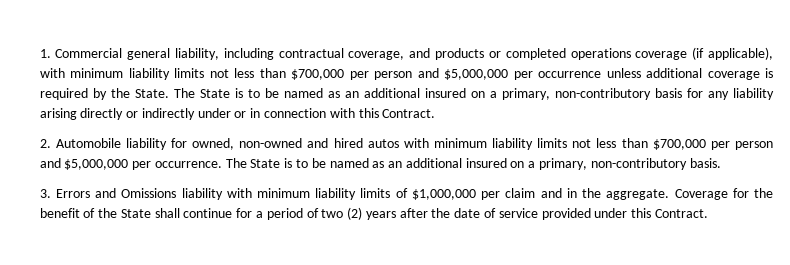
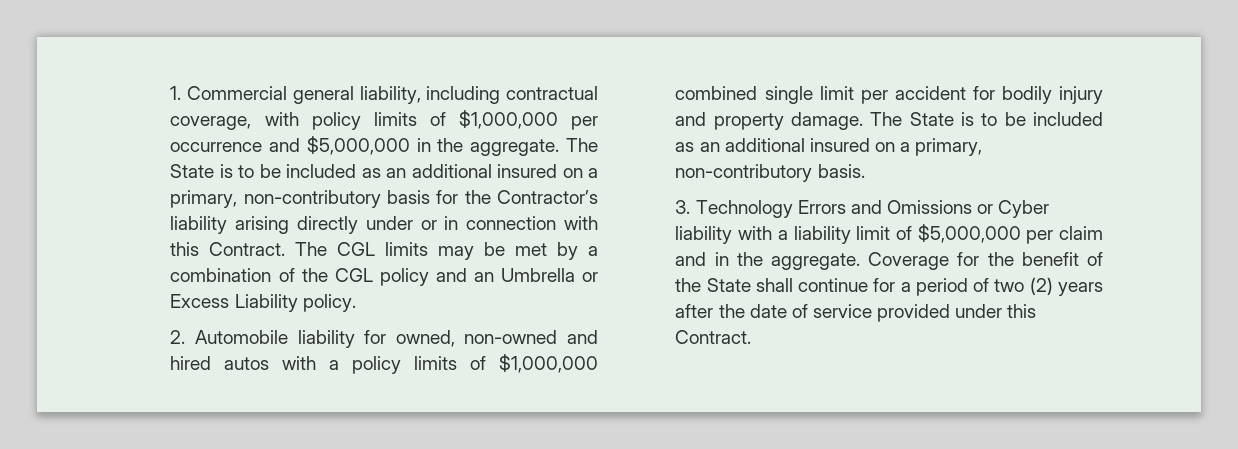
[409,47,773,60] [39,68,773,80] [39,88,323,100] and products or completed operations coverage (if applicable), with minimum liability limits not less than $700,000 per person and $5,000,000 per occurrence unless additional coverage is required by the State. The State is to be named -> [264,110,598,130] [170,136,598,156] [170,164,357,178] with policy limits of $1,000,000 per occurrence and $5,000,000 in the aggregate. The State is to be included
[707,91,729,100] any -> [464,190,598,204] the Contractor’s
[126,108,195,120] or indirectly -> (359, 225) none
(436, 113) none -> [295,242,599,260] [170,268,598,286] [170,294,356,312] The CGL limits may be met by a combination of the CGL policy and an Umbrella or Excess Liability policy.
[433,138,773,150] [39,158,369,170] minimum liability limits not less than $700,000 per person and $5,000,000 per occurrence. The State is to be named -> [329,354,598,374] [675,86,1103,104] [675,112,1103,130] a policy limits of $1,000,000 combined single limit per accident for bodily injury and property damage. The State is to be included
(51, 193) none -> [695,200,793,218] Technology
[181,188,476,200] liability with minimum liability limits of $1,000,000 -> [977,200,1050,218] [675,224,1021,244] or Cyber liability with a liability limit of $5,000,000

